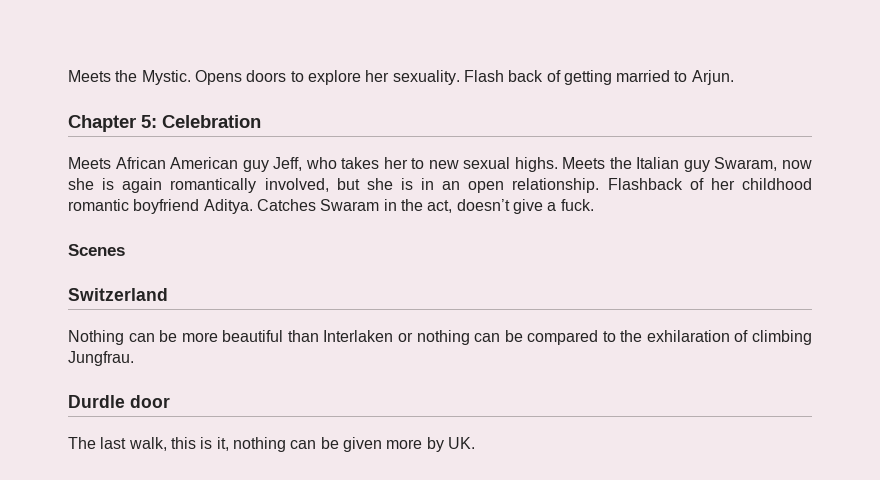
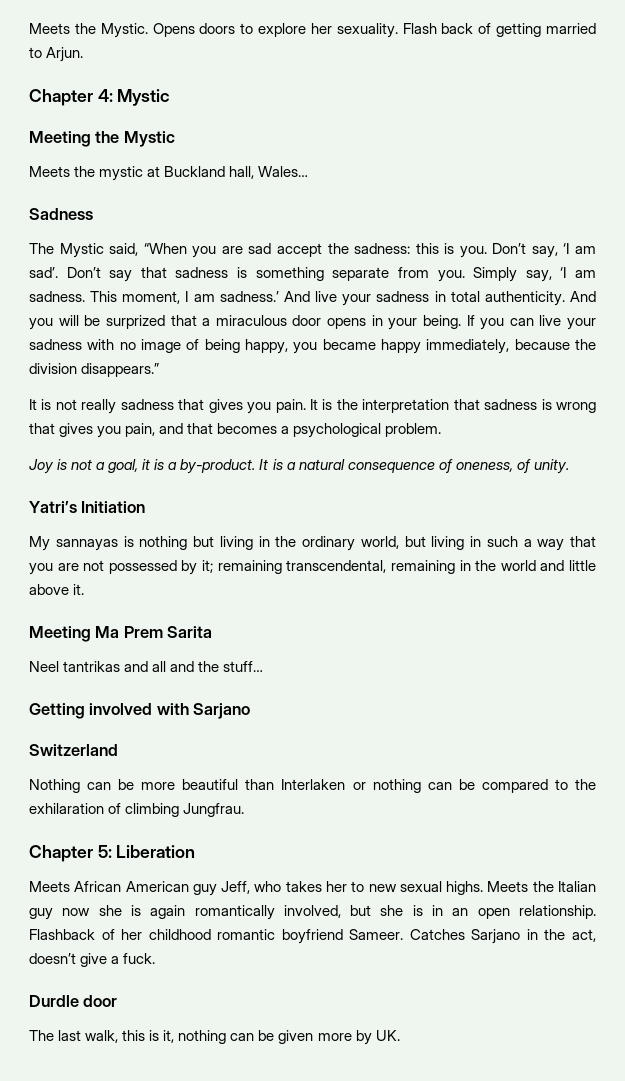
[141,115,261,128] [68,157,812,172] [68,178,812,193] [68,199,594,214] [68,244,125,256] 5: Celebration // Meets African American guy Jeff, who takes her to new sexual highs. Meets the Italian guy Swaram, now she is again romantically involved, but she is in an open relationship. Flashback of her childhood romantic boyfriend Aditya. Catches Swaram in the act, doesn’t give a fuck. // Scenes -> [97,89,171,106] [29,131,175,147] [29,166,309,181] [29,208,93,220] [29,243,596,258] [29,267,597,282] [29,291,596,306] [29,315,596,330] [29,339,596,354] [29,363,160,377] [29,399,596,414] [29,423,442,438] [29,459,569,474] [29,501,146,513] [29,536,596,551] [29,560,597,575] [29,584,85,595] [29,626,213,642] [29,661,264,672] [29,703,251,719] 4: Mystic // Meeting the Mystic // Meets the mystic at Buckland hall, Wales… // Sadness // The Mystic said, “When you are sad accept the sadness: this is you. Don’t say, ‘I am sad’. Don’t say that sadness is something separate from you. Simply say, ‘I am sadness. This moment, I am sadness.’ And live your sadness in total authenticity. And you will be surprized that a miraculous door opens in your being. If you can live your sadness with no image of being happy, you became happy immediately, because the division disappears.” // It is not really sadness that gives you pain. It is the interpretation that sadness is wrong that gives you pain, and that becomes a psychological problem. // Joy is not a goal, it is a by-product. It is a natural consequence of oneness, of unity. // Yatri’s Initiation // My sannayas is nothing but living in the ordinary world, but living in such a way that you are not possessed by it; remaining transcendental, remaining in the world and little above it. // Meeting Ma Prem Sarita // Neel tantrikas and all and the stuff… // Getting involved with Sarjano
(134, 358) none -> [29,845,196,862] [29,881,596,896] [29,905,597,920] [29,929,596,944] [29,953,156,967] // Chapter 5: Liberation // Meets African American guy Jeff, who takes her to new sexual highs. Meets the Italian guy now she is again romantically involved, but she is in an open relationship. Flashback of her childhood romantic boyfriend Sameer. Catches Sarjano in the act, doesn’t give a fuck.

